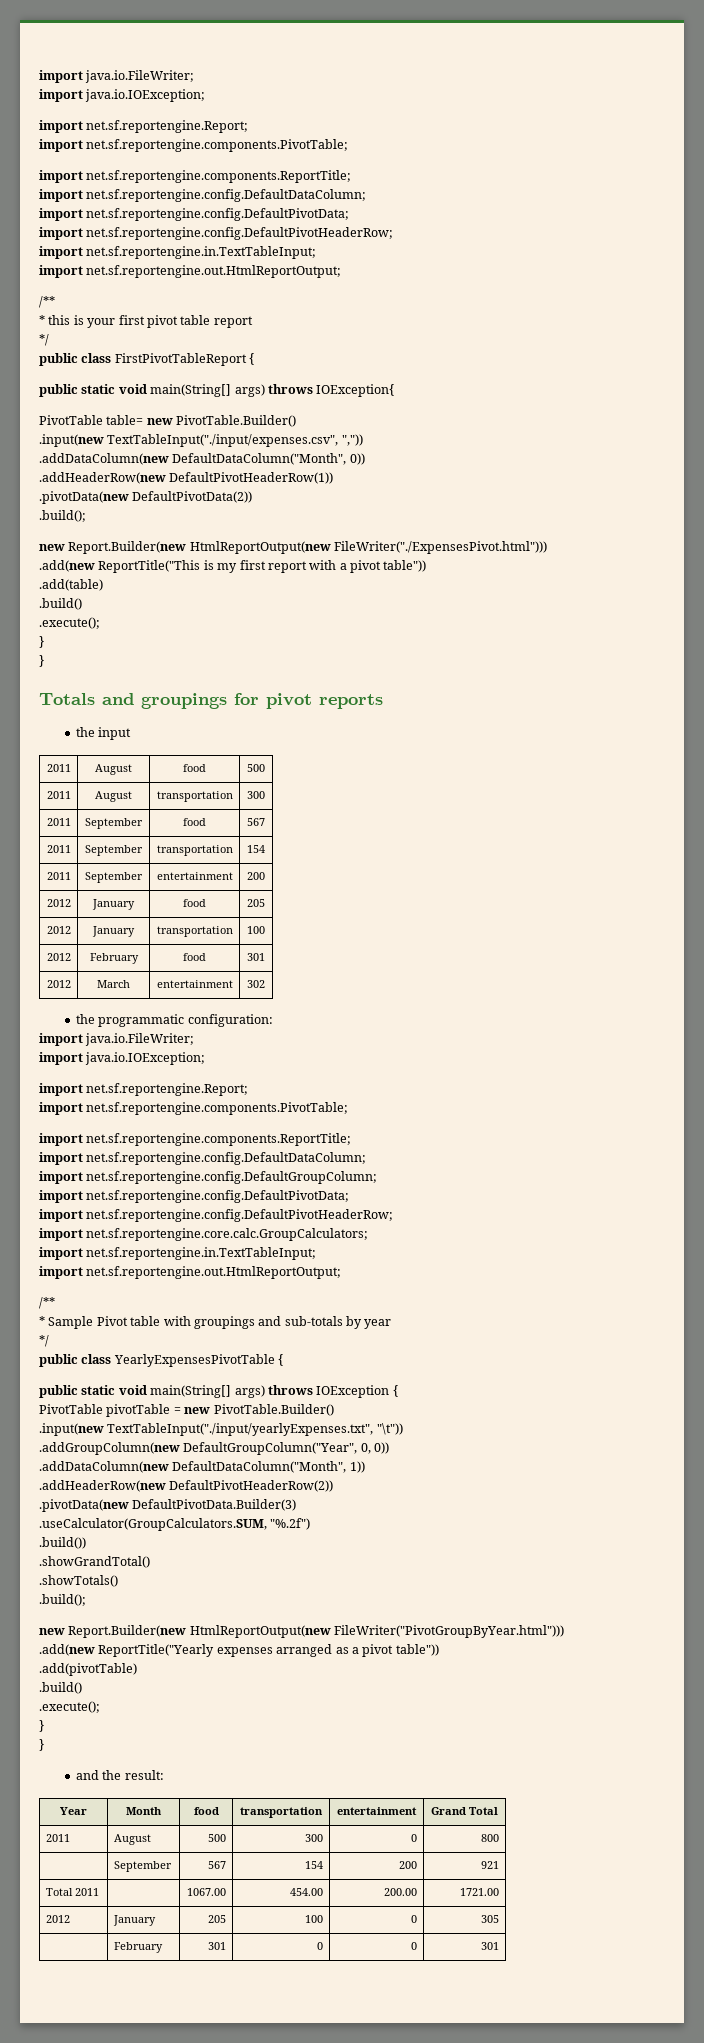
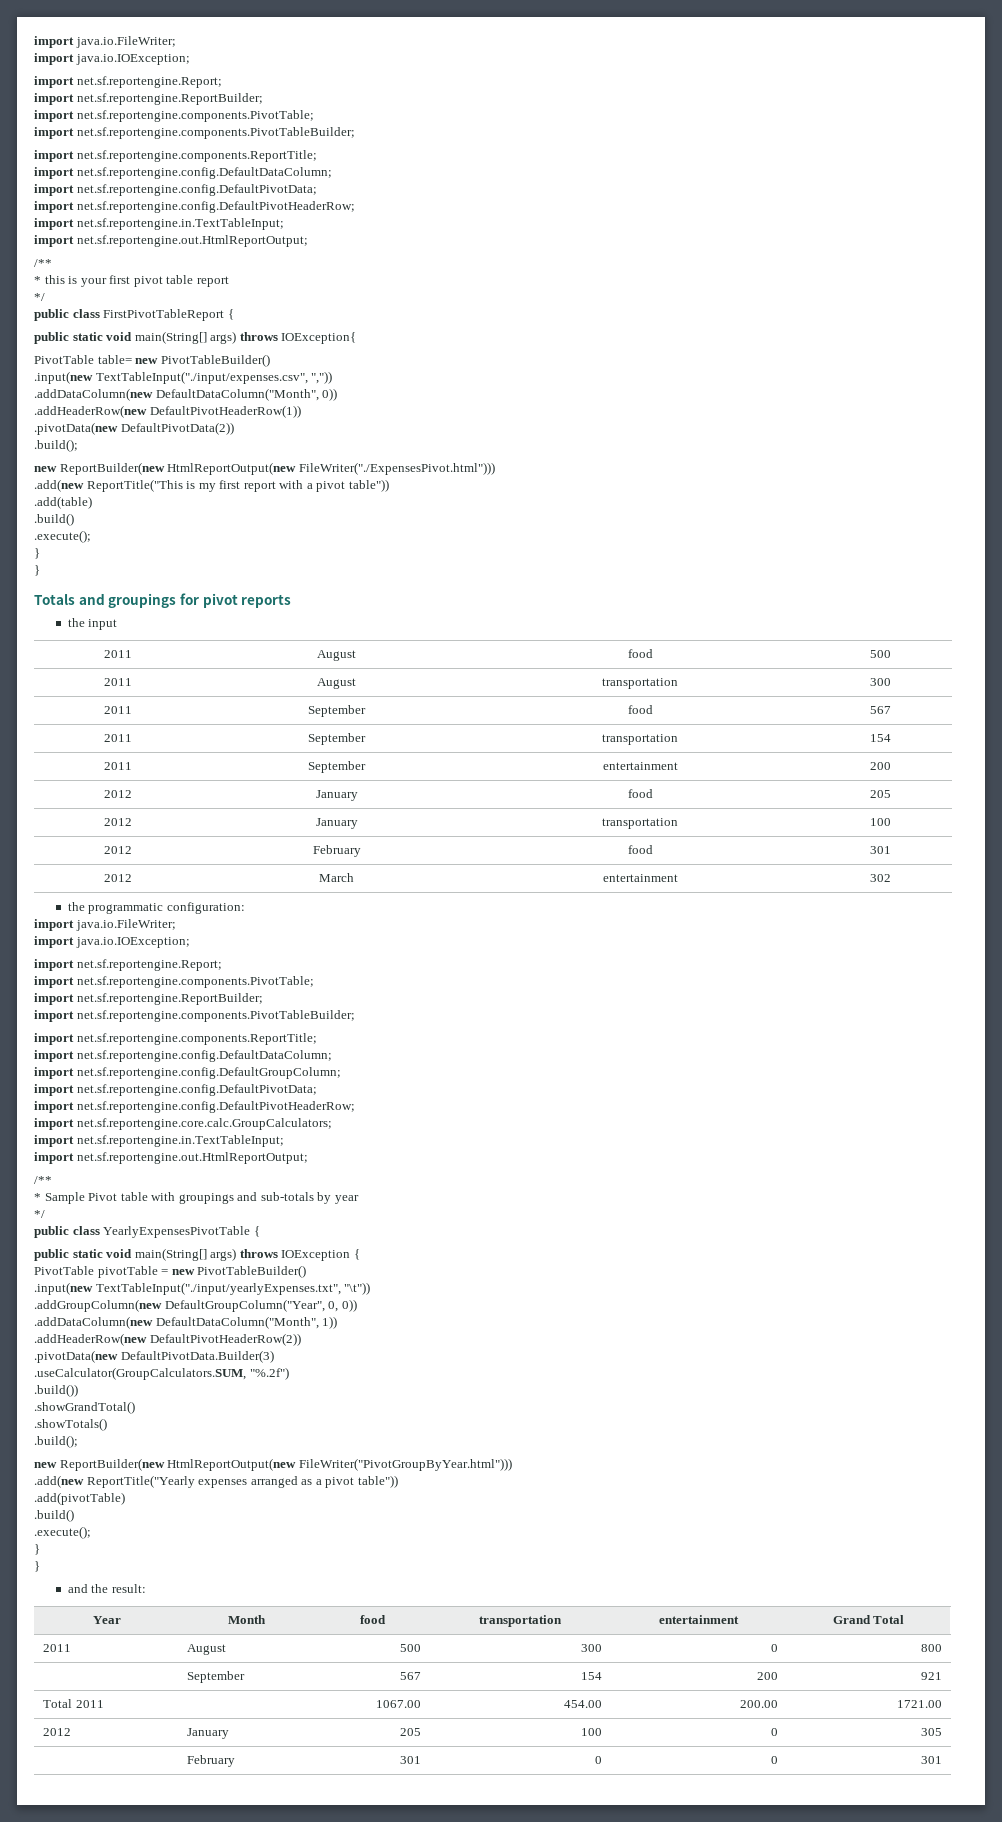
[39,70,195,83] [39,89,206,102] [39,120,249,133] [39,139,349,152] import java.io.FileWriter; // import java.io.IOException; // import net.sf.reportengine.Report; // import net.sf.reportengine.components.PivotTable; -> [34,36,176,48] [34,53,190,65] [34,76,222,88] [34,93,263,105] [34,110,314,122] [34,127,355,139] import java.io.FileWriter; // import java.io.IOException; // import net.sf.reportengine.Report; // import net.sf.reportengine.ReportBuilder; // import net.sf.reportengine.components.PivotTable; // import net.sf.reportengine.components.PivotTableBuilder;
[176,415,297,427] PivotTable.Builder() -> [160,354,270,367] PivotTableBuilder()
[68,541,187,554] Report.Builder(new -> [59,462,165,475] ReportBuilder(new
(349, 1108) none -> [34,993,263,1005] [34,1010,355,1022] // import net.sf.reportengine.ReportBuilder; // import net.sf.reportengine.components.PivotTableBuilder;
[213,1404,334,1416] PivotTable.Builder() -> [197,1265,307,1278] PivotTableBuilder()
[68,1625,187,1638] Report.Builder(new -> [59,1458,165,1471] ReportBuilder(new

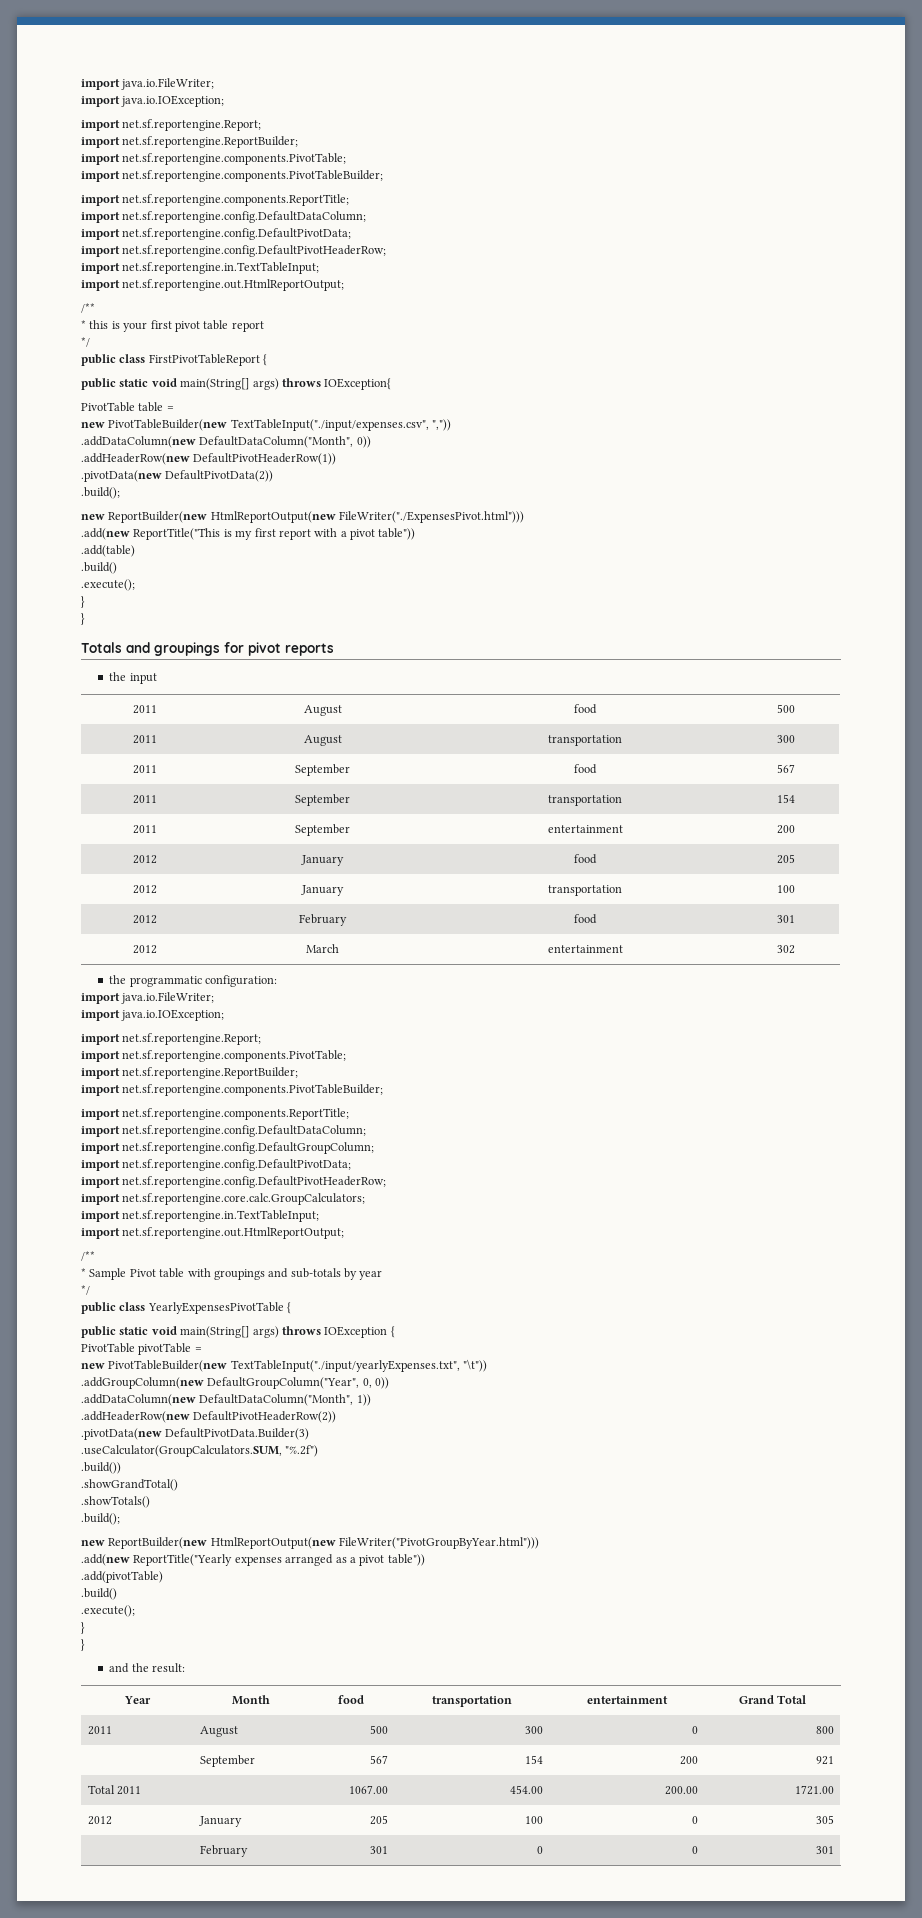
[97,354,270,367] [34,371,93,384] table= new PivotTableBuilder() // .input(new -> [138,402,174,412] [81,419,228,431] table = // new PivotTableBuilder(new
[171,1265,307,1278] [34,1282,93,1295] new PivotTableBuilder() // .input(new -> [81,1360,228,1372] // new PivotTableBuilder(new

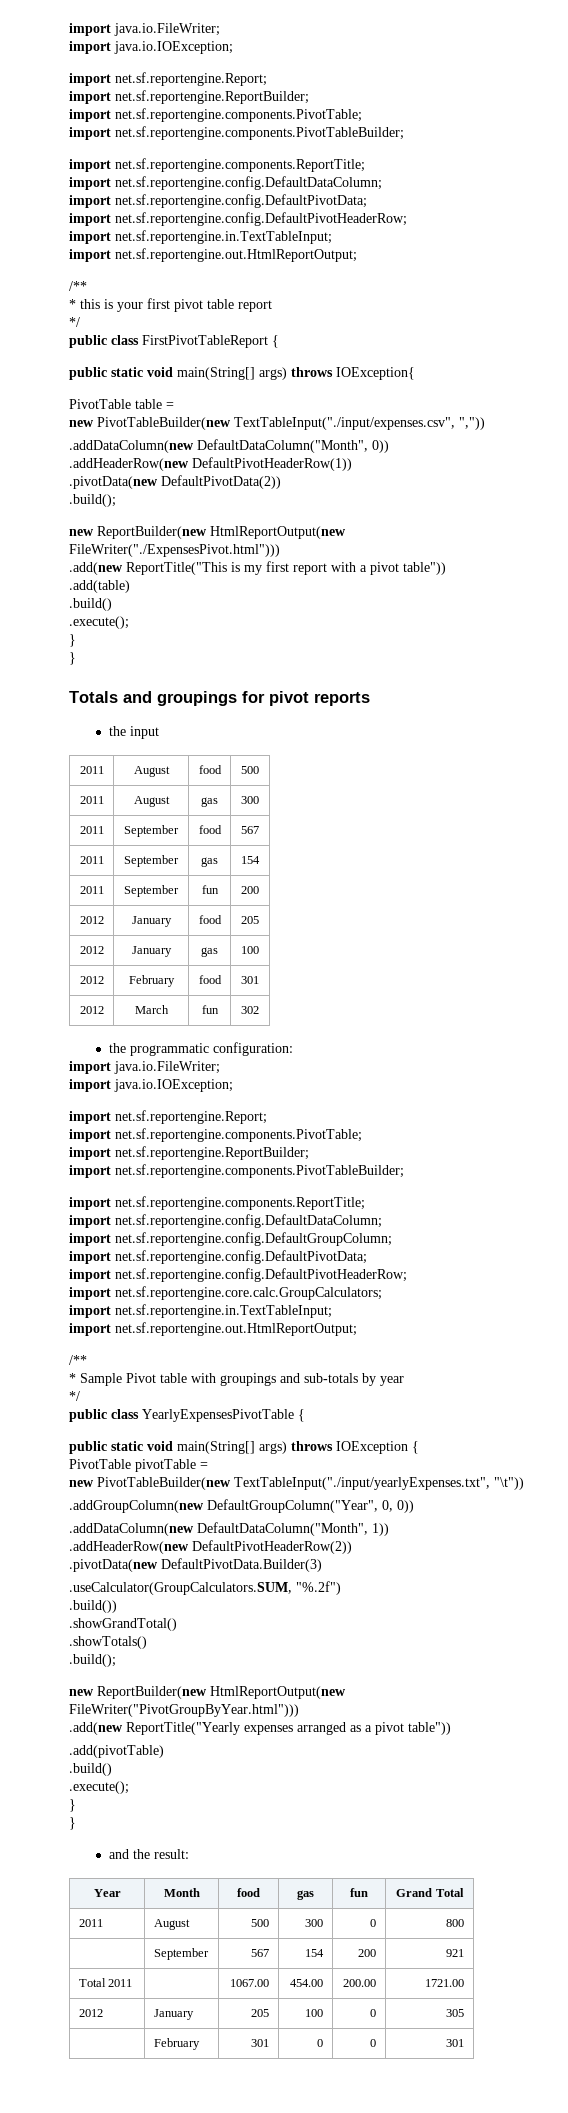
[548,735,622,746] transportation -> [201,797,218,807] gas
[548,795,622,806] transportation -> [201,857,218,867] gas
[547,825,623,833] entertainment -> [201,885,219,894] fun
[548,885,622,896] transportation -> [201,947,218,957] gas
[547,945,623,953] entertainment -> [201,1005,219,1014] fun
[432,1696,512,1707] [587,1696,668,1704] transportation | entertainment -> [297,1890,314,1900] [350,1888,368,1897] gas | fun

